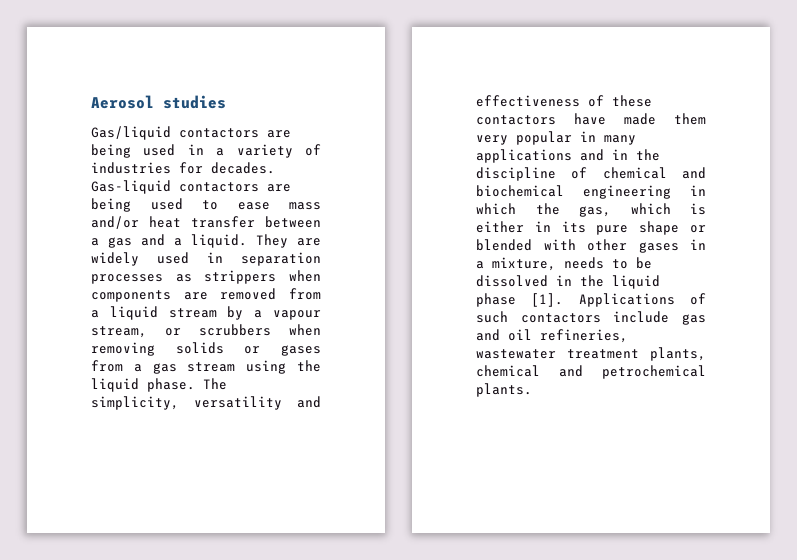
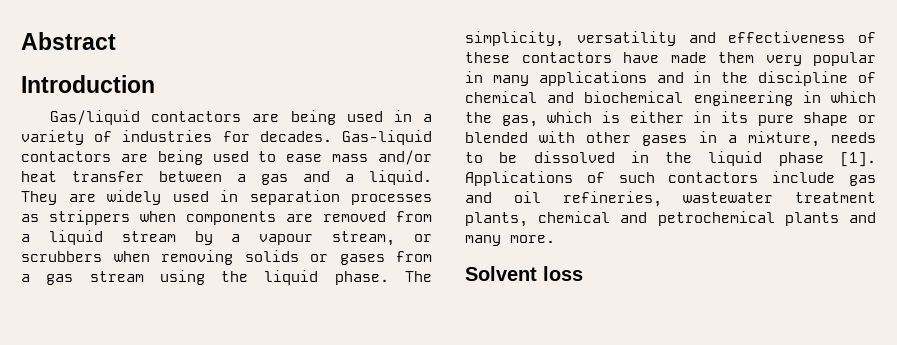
[91,95,226,109] Aerosol studies -> [21,32,116,50] [21,75,155,93] Abstract // Introduction
[476,383,532,397] plants. -> [784,212,876,226] [465,235,555,246] [465,266,583,281] plants and many more. // Solvent loss

